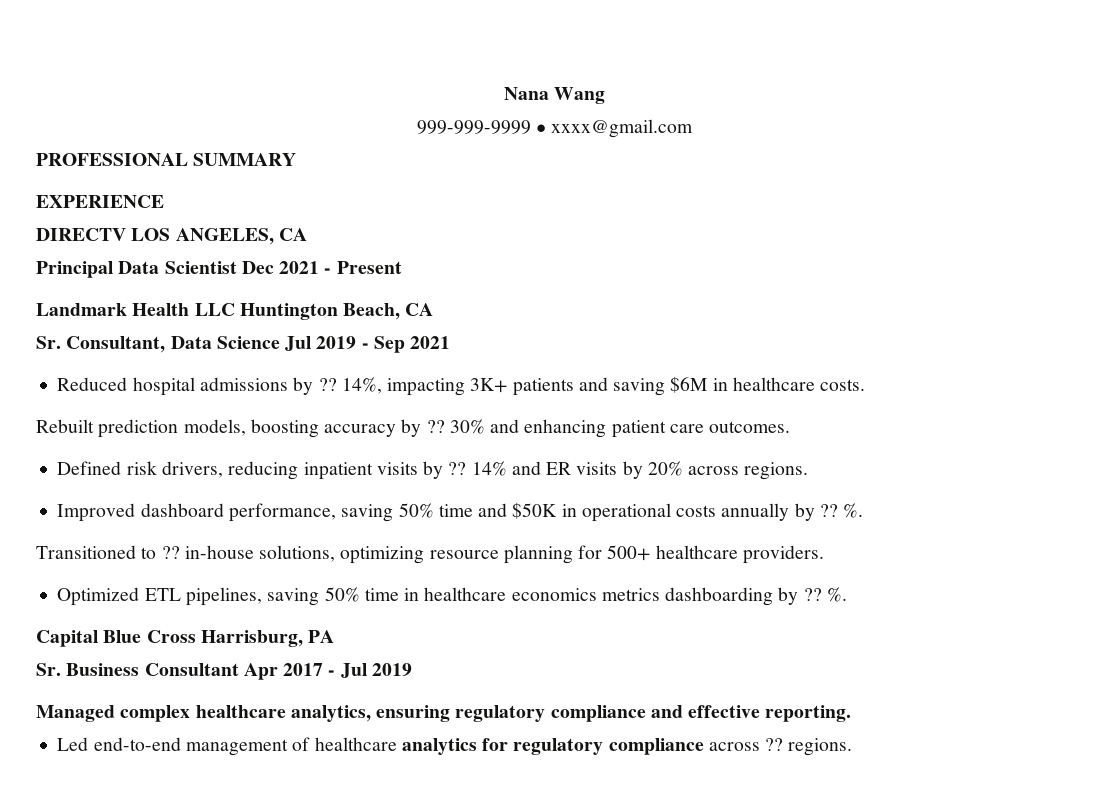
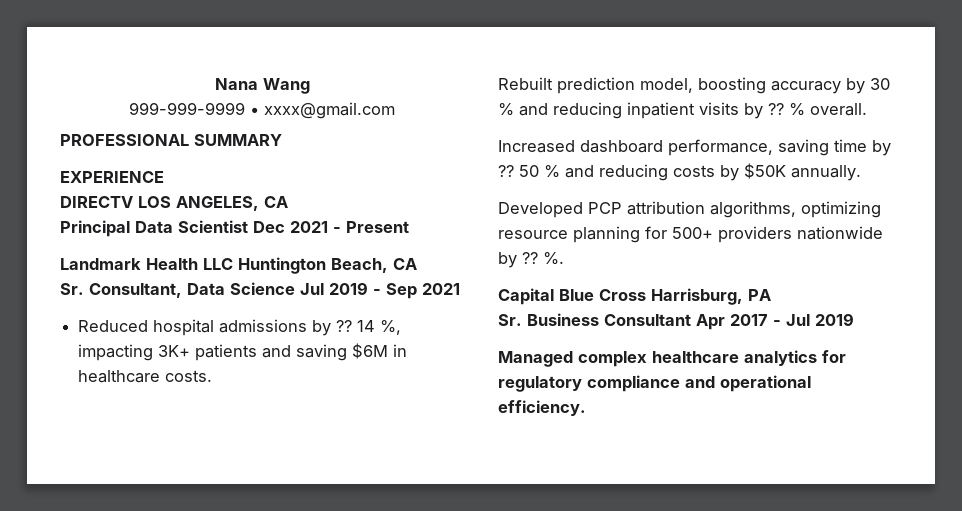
[341,377,382,394] 14%, -> [357,320,402,335] 14 %,
[183,419,246,436] models, -> [640,78,693,93] model,
[426,419,791,438] [57,461,223,478] ?? 30% and enhancing patient care outcomes. // Defined risk drivers, -> [870,78,890,90] [498,103,548,116] 30 % and
[471,461,809,480] [57,502,864,522] [36,545,336,562] 14% and ER visits by 20% across regions. // Improved dashboard performance, saving 50% time and $50K in operational costs annually by ?? %. // Transitioned to ?? in-house solutions, -> [789,103,867,116] [498,139,891,156] [498,163,861,181] [498,201,796,218] % overall. // Increased dashboard performance, saving time by ?? 50 % and reducing costs by $50K annually. // Developed PCP attribution algorithms,
[655,545,824,564] [57,587,774,606] healthcare providers. // Optimized ETL pipelines, saving 50% time in healthcare economics metrics dashboarding -> [718,226,883,243] providers nationwide
[290,705,852,722] [57,737,397,756] analytics, ensuring regulatory compliance and effective reporting. // Led end-to-end management of healthcare -> (739, 357) none
[708,738,853,756] across ?? regions. -> [685,375,811,392] [498,400,586,416] and operational efficiency.

